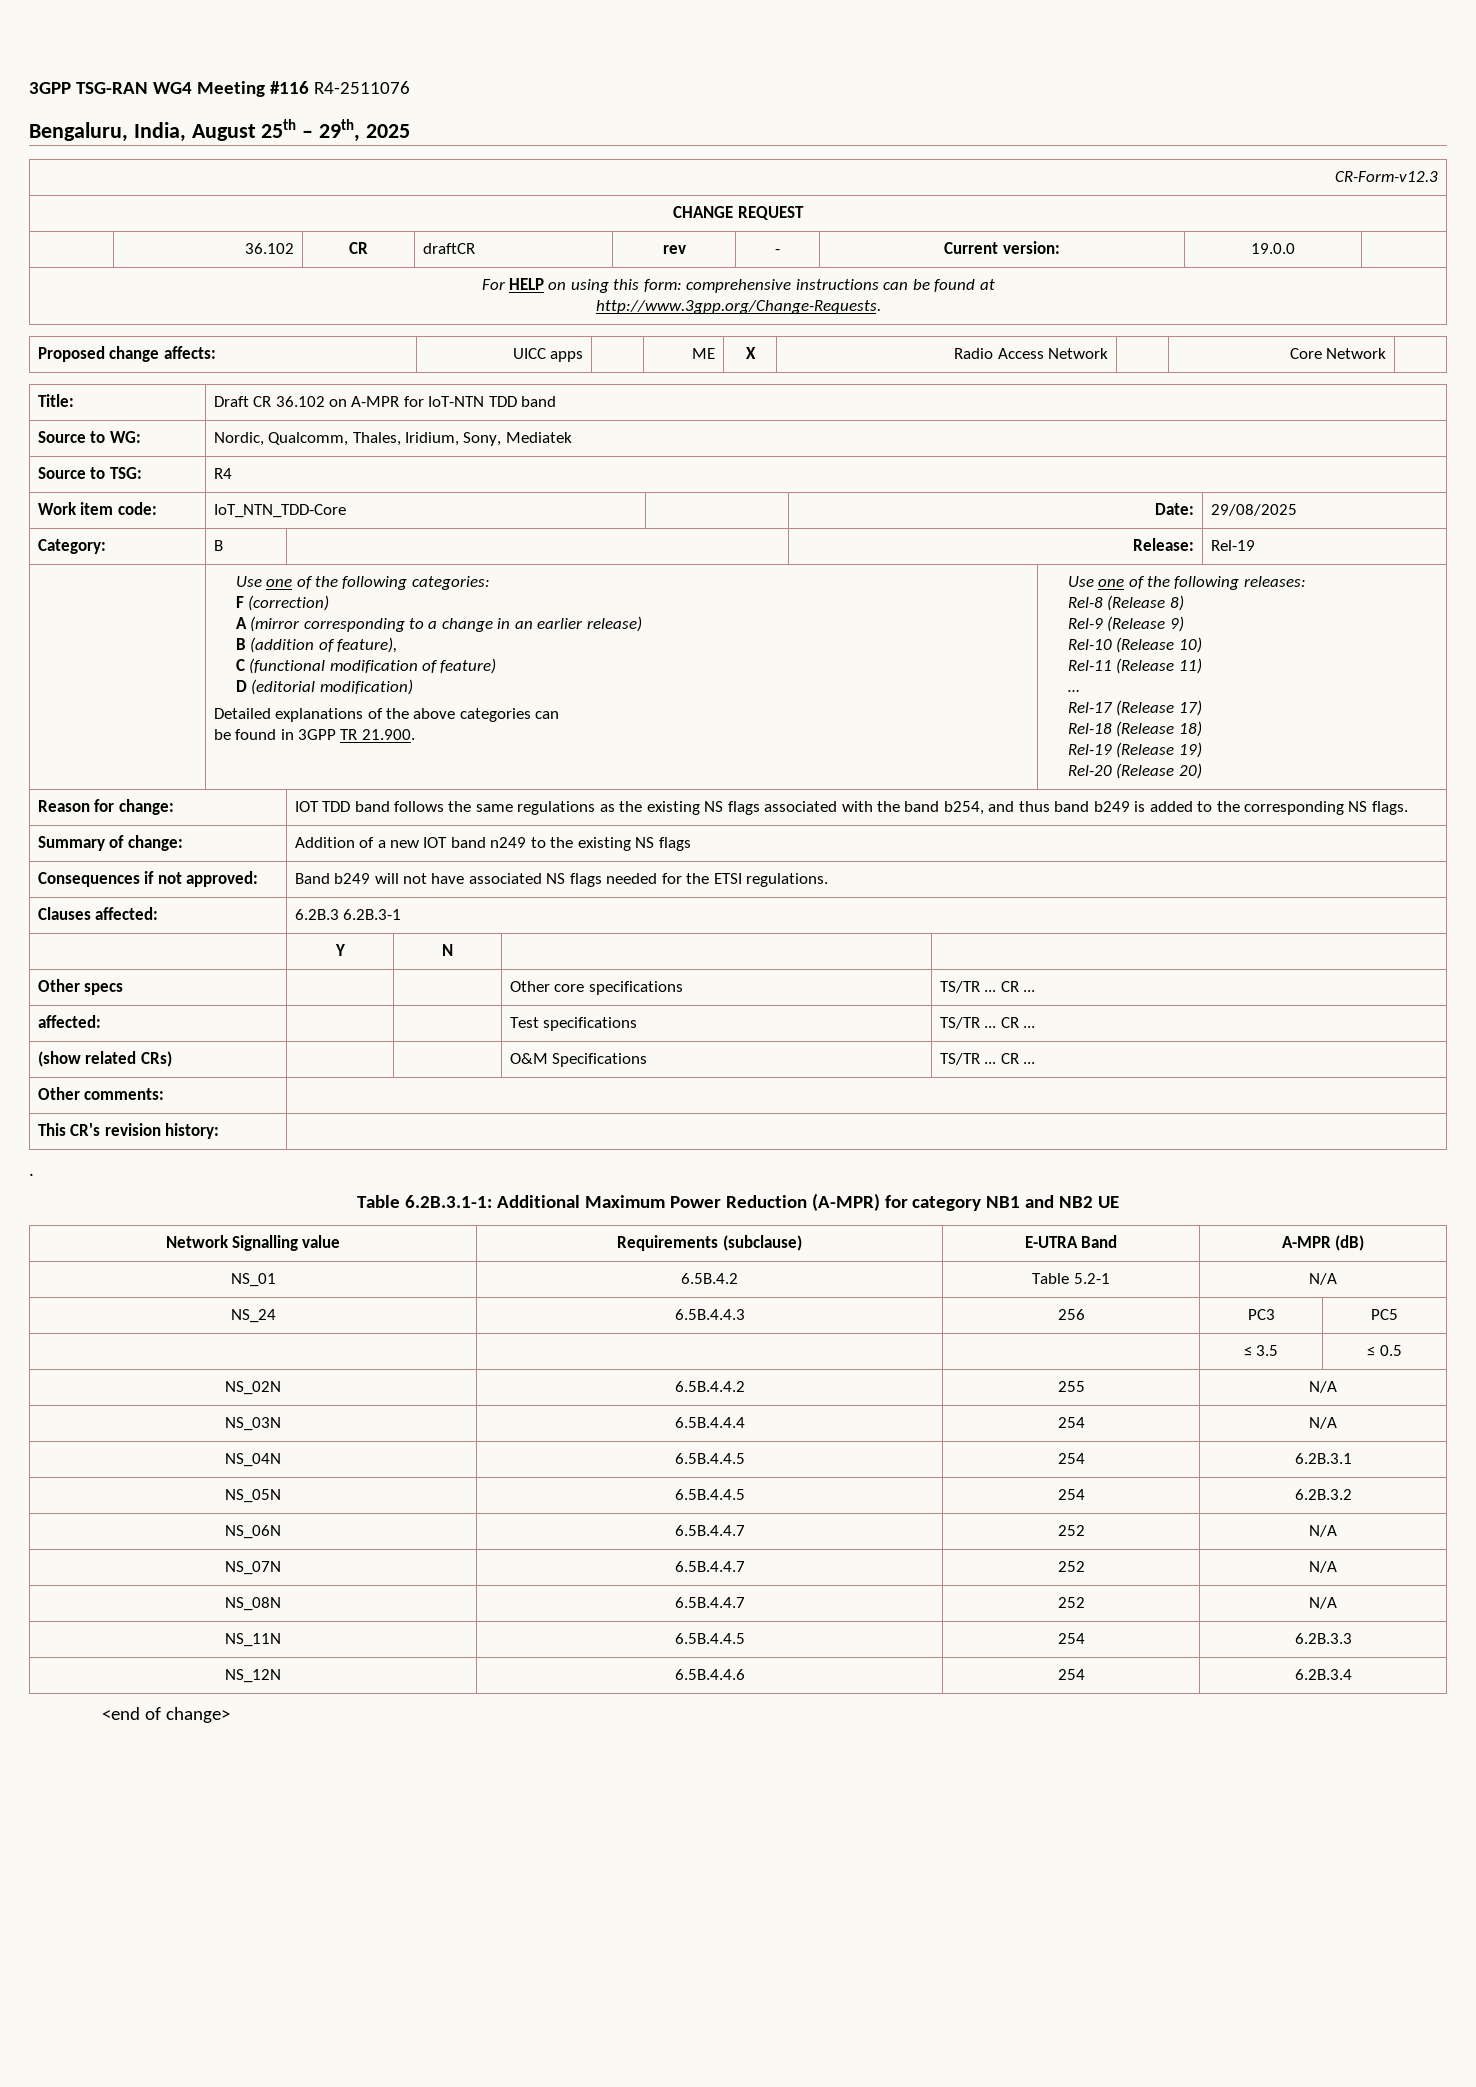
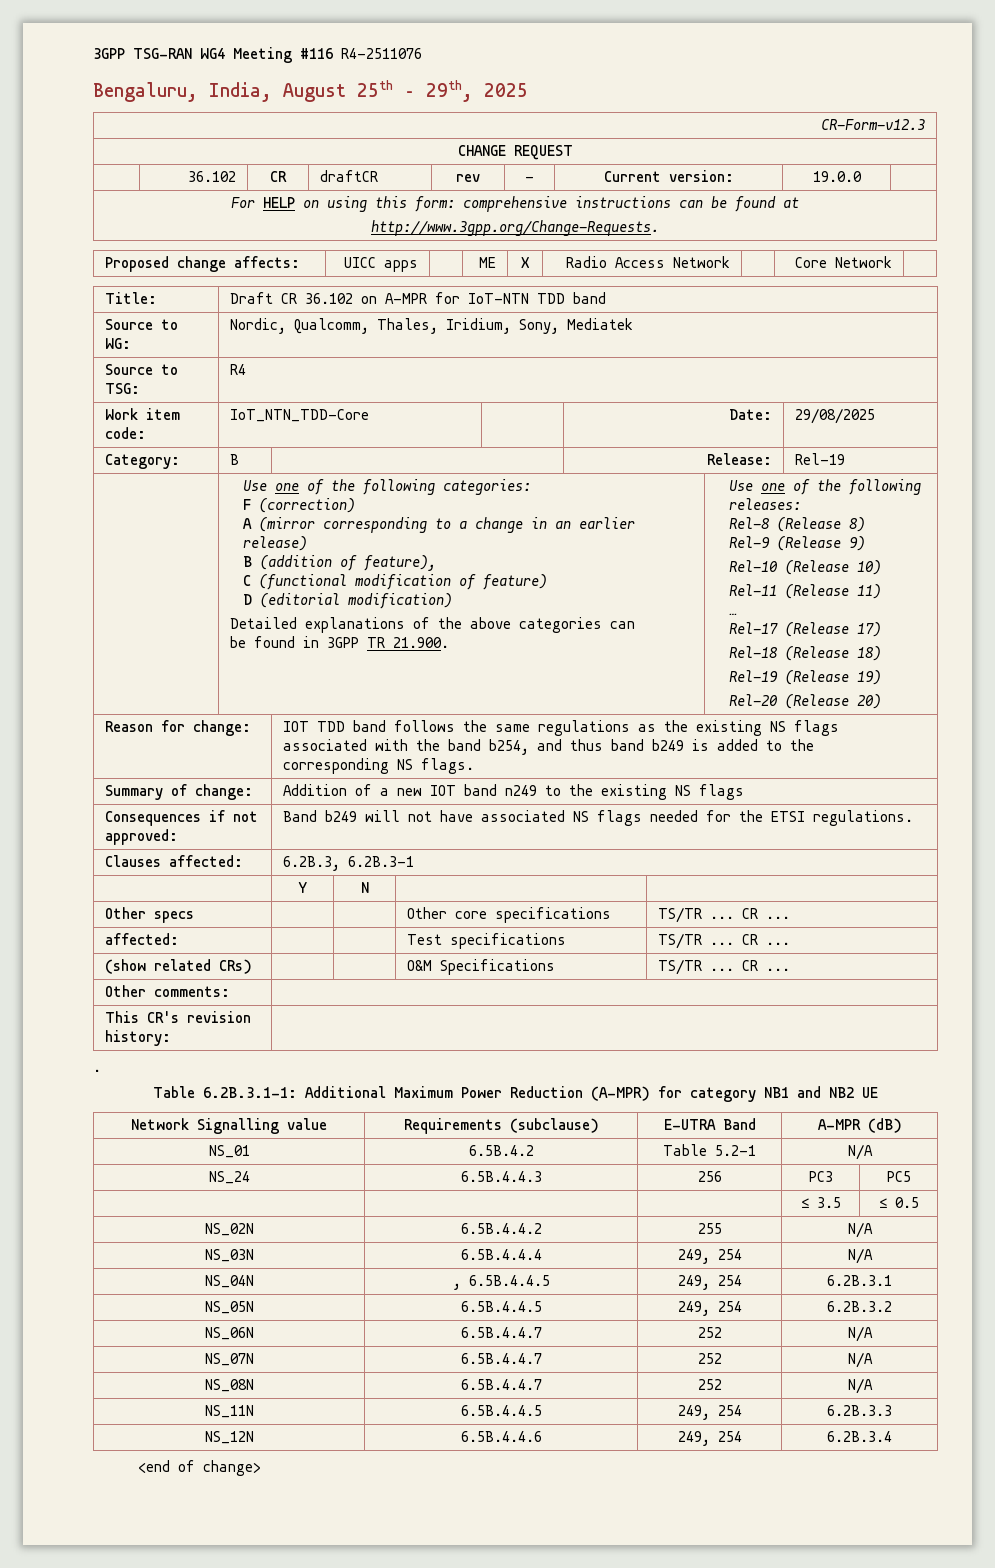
[294,909,339,920] 6.2B.3 -> [282,856,340,871] 6.2B.3,
(745, 1422) none -> [677,1249,710,1264] 249,
[674,1453,745,1464] 6.5B.4.4.5 | -> [452,1275,550,1290] [677,1275,710,1290] , 6.5B.4.4.5 | 249,
(745, 1494) none -> [677,1301,710,1316] 249,
(745, 1638) none -> [677,1405,710,1420] 249,
(745, 1674) none -> [677,1431,710,1446] 249,

